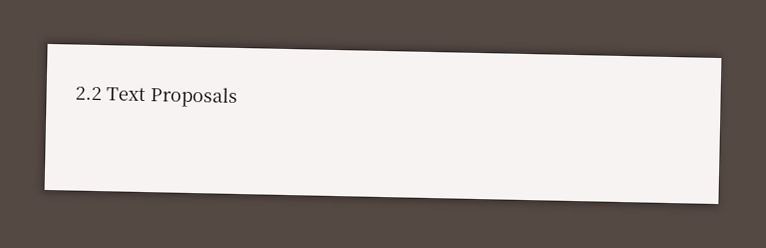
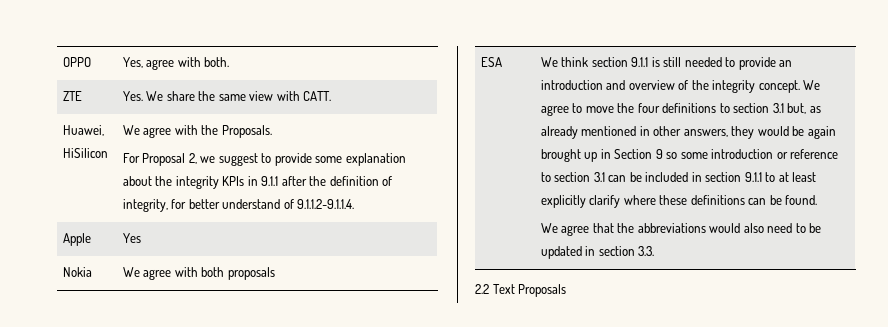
(75, 93) none -> [62,57,91,67] [122,57,230,70] [62,91,82,101] [122,91,332,101] [62,125,104,136] [62,148,108,158] [122,125,272,138] [122,153,406,166] [122,176,393,189] [122,199,355,212] [62,233,91,246] [122,233,141,243] [62,267,92,277] [122,267,275,280] [480,57,502,67] [540,57,793,70] [540,80,821,93] [540,103,821,116] [540,126,836,139] [540,149,839,162] [540,172,817,182] [540,195,818,208] [540,223,822,236] [540,246,655,259] OPPO | Yes, agree with both. // ZTE | Yes. We share the same view with CATT. // Huawei, HiSilicon | We agree with the Proposals. // For Proposal 2, we suggest to provide some explanation about the integrity KPIs in 9.1.1 after the definition of integrity, for better understand of 9.1.1.2-9.1.1.4. // Apple | Yes // Nokia | We agree with both proposals // ESA | We think section 9.1.1 is still needed to provide an introduction and overview of the integrity concept. We agree to move the four definitions to section 3.1 but, as already mentioned in other answers, they would be again brought up in Section 9 so some introduction or reference to section 3.1 can be included in section 9.1.1 to at least explicitly clarify where these definitions can be found. // We agree that the abbreviations would also need to be updated in section 3.3. //

